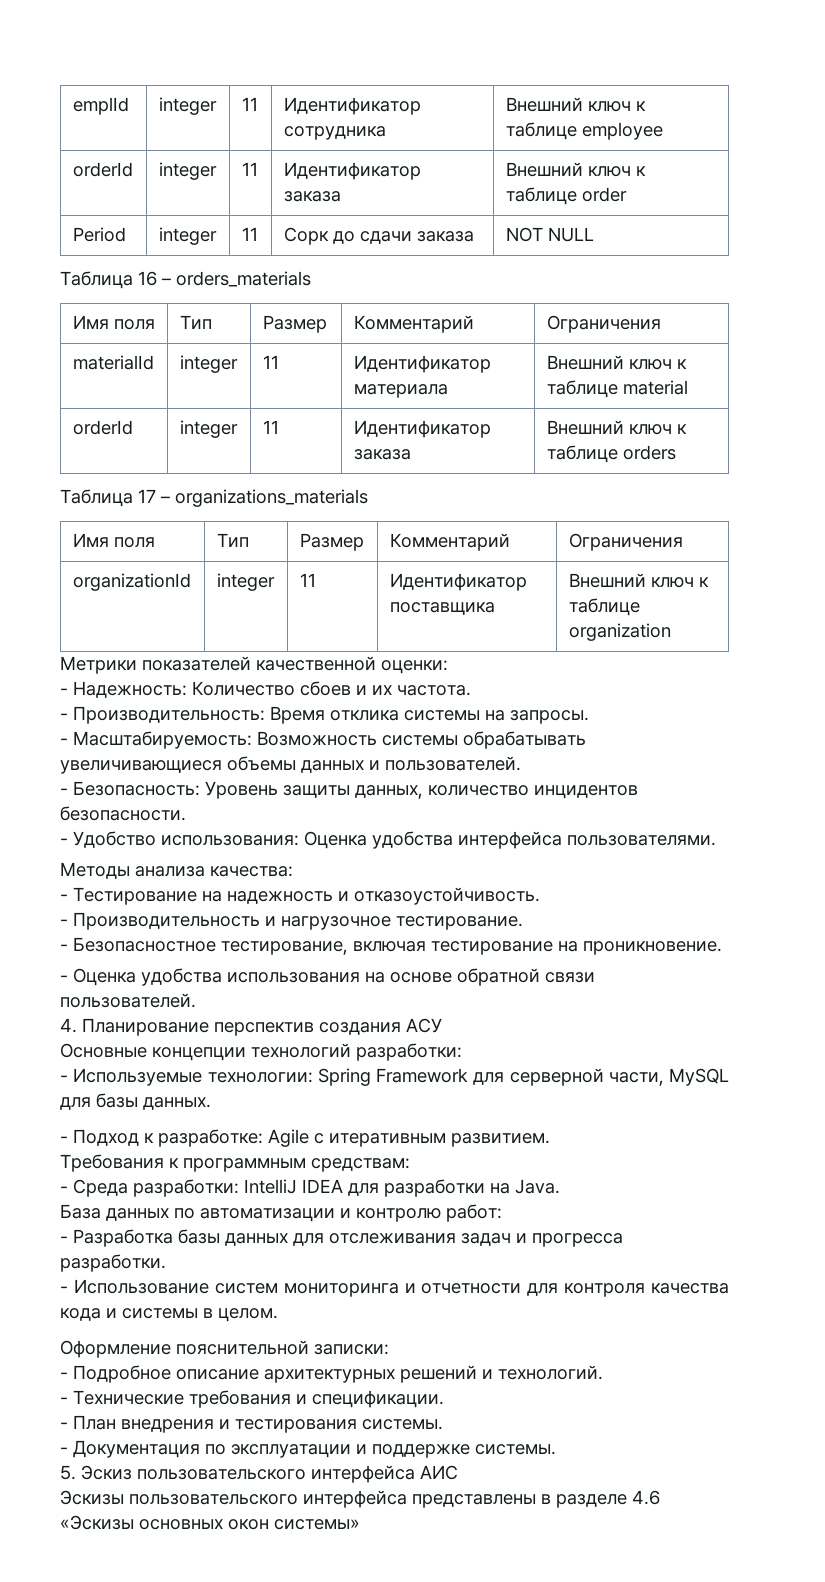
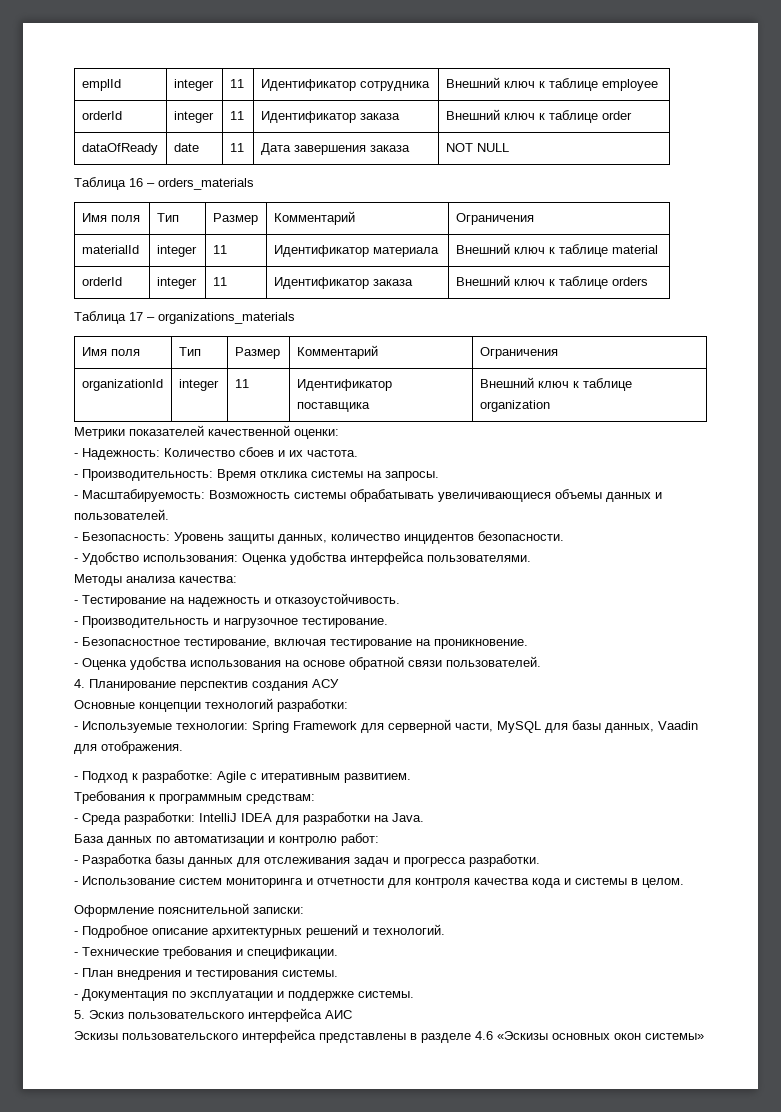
[72,227,126,242] [158,227,217,245] [241,227,258,241] [283,227,412,245] Period | integer | 11 | Сорк до сдачи -> [81,143,158,155] [173,143,199,152] [229,143,244,152] [260,143,366,155] dataOfReady | date | 11 | Дата завершения
[143,1097,211,1110] данных. -> [605,721,698,733] [74,741,183,754] данных, Vaadin для отображения.

